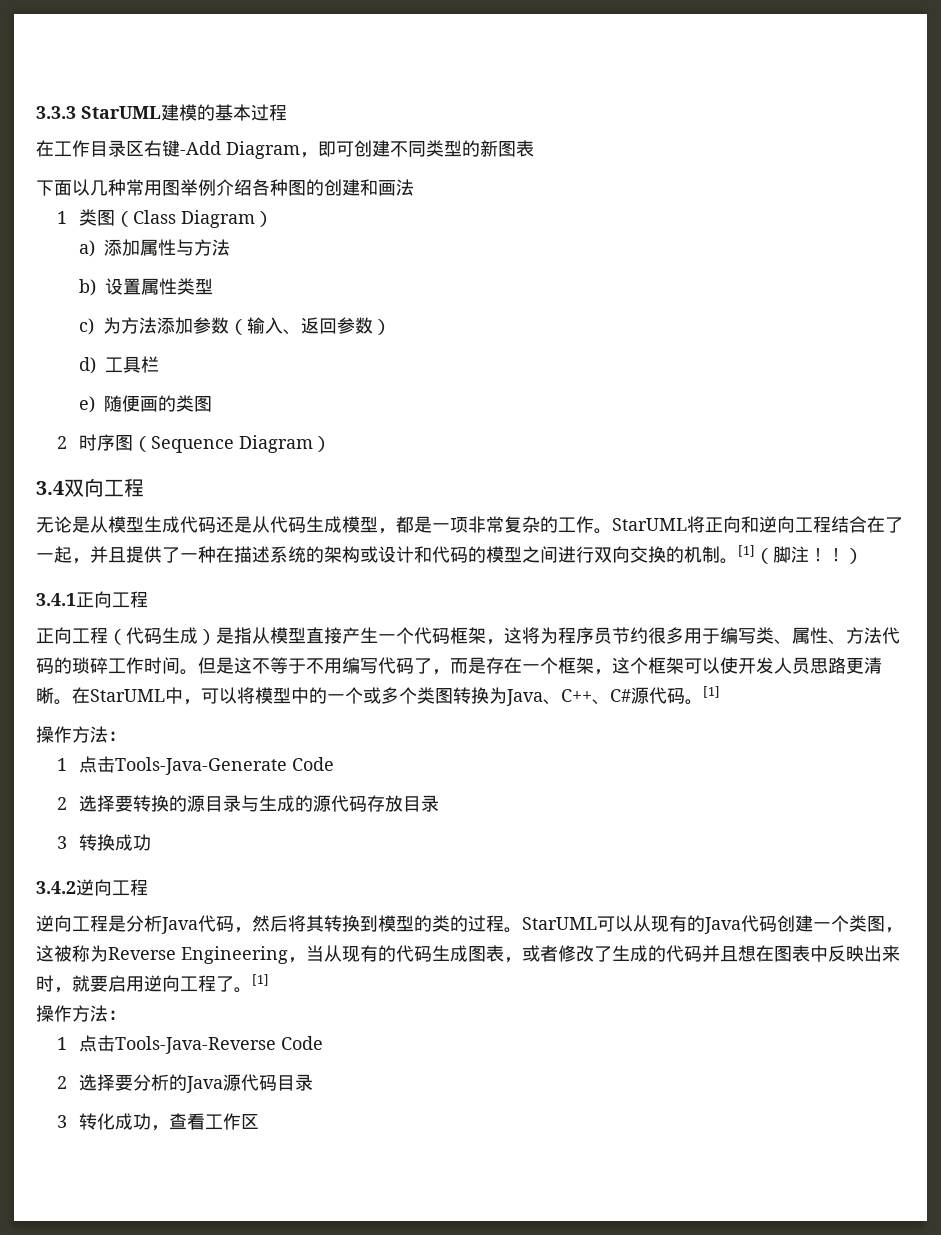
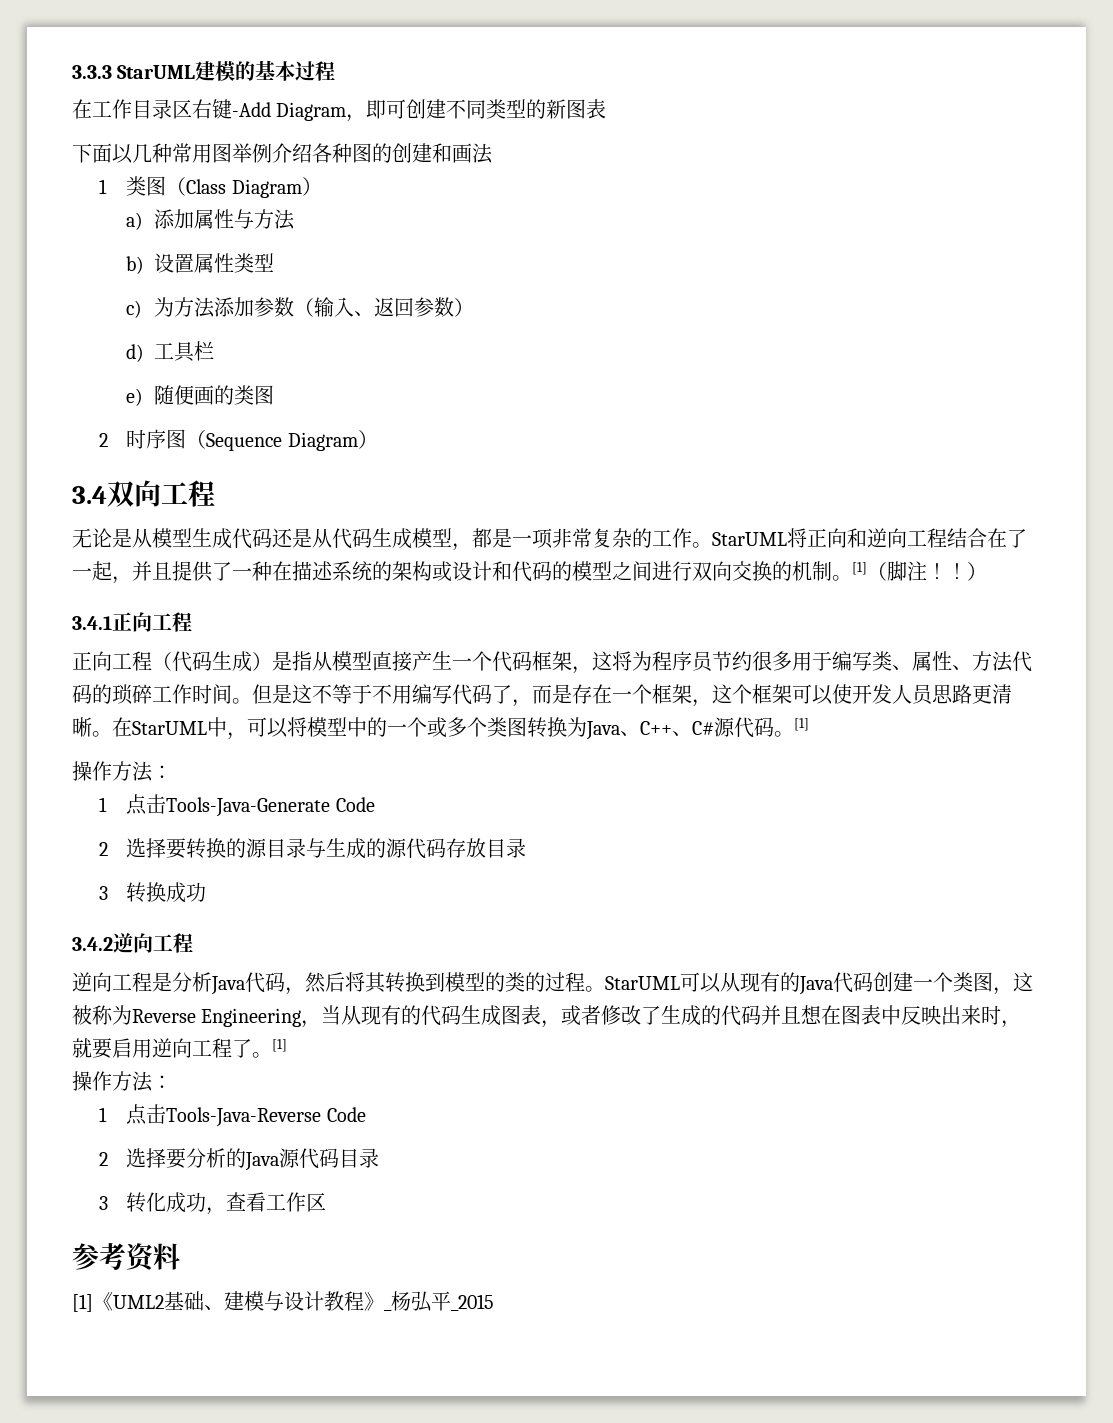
(259, 1121) none -> [72,1243,180,1272] [72,1291,494,1312] // 参考资料 // [1]《UML2基础、建模与设计教程》_杨弘平_2015

